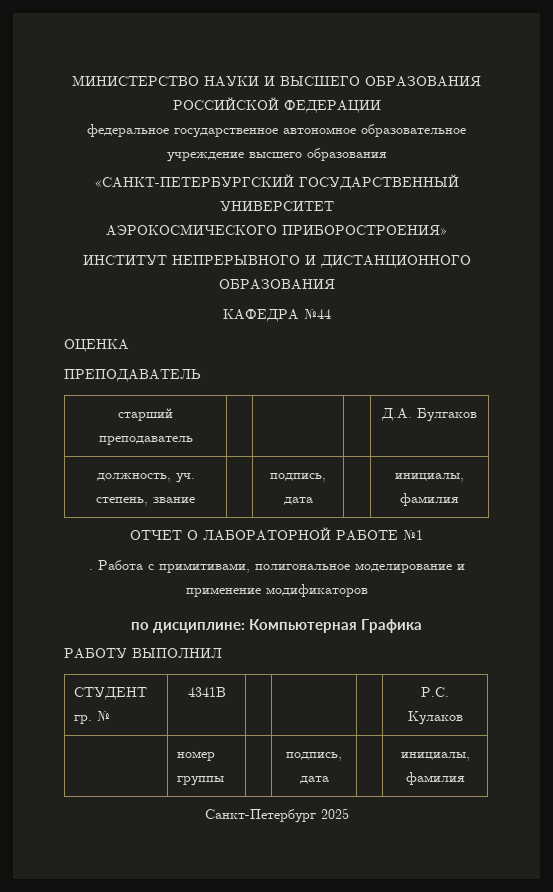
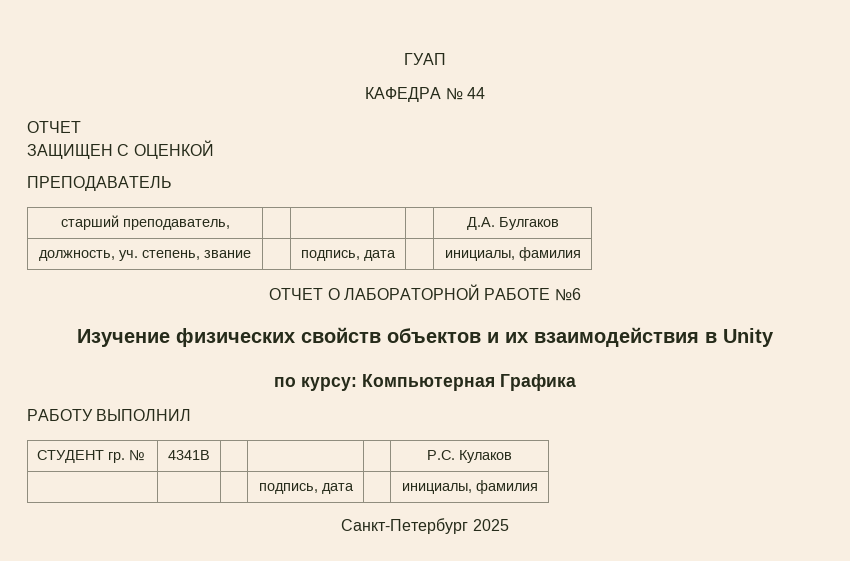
[72,75,481,87] [172,97,381,113] [87,124,466,138] [166,148,387,162] [94,174,459,190] [219,201,334,212] [105,224,448,236] [82,255,471,268] [218,279,335,290] [222,308,331,322] [64,339,129,352] МИНИСТЕРСТВО НАУКИ И ВЫСШЕГО ОБРАЗОВАНИЯ РОССИЙСКОЙ ФЕДЕРАЦИИ // федеральное государственное автономное образовательное учреждение высшего образования // «САНКТ-ПЕТЕРБУРГСКИЙ ГОСУДАРСТВЕННЫЙ УНИВЕРСИТЕТ // АЭРОКОСМИЧЕСКОГО ПРИБОРОСТРОЕНИЯ» // ИНСТИТУТ НЕПРЕРЫВНОГО И ДИСТАНЦИОННОГО ОБРАЗОВАНИЯ // КАФЕДРА №44 // ОЦЕНКА -> [404,53,446,65] [365,87,485,102] [27,121,81,133] [27,140,214,159] ГУАП // КАФЕДРА № 44 // ОТЧЕТ // ЗАЩИЩЕН С ОЦЕНКОЙ
[98,436,193,445] преподаватель -> [122,219,230,230] преподаватель,
[403,529,423,540] [88,560,465,573] [185,584,368,597] №1 // . Работа с примитивами, полигональное моделирование и применение модификаторов -> [554,288,581,301] [77,327,774,347] №6 // Изучение физических свойств объектов и их взаимодействия в Unity
[152,622,245,633] дисциплине: -> [301,377,357,391] курсу:
[176,751,215,761] [176,776,224,786] номер группы -> (512, 456) none

